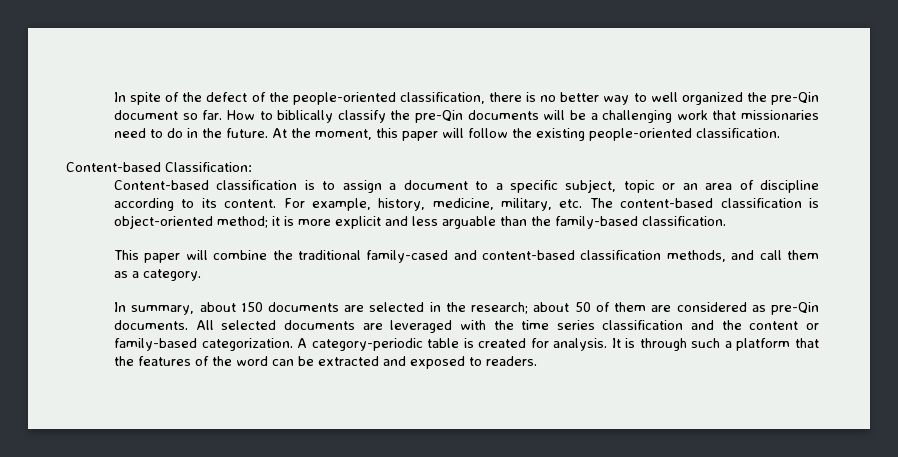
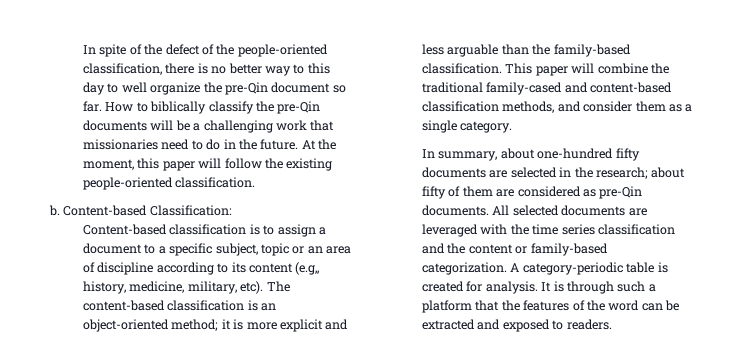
[650,92,743,105] well organized -> [307,63,330,74] [83,82,201,95] this day to well organize
(781, 133) none -> [49,205,60,216] b.
[224,198,371,211] content. For example, -> [248,262,320,275] content (e.g,,
[559,199,583,208] etc. -> [240,281,264,294] etc).
(819, 203) none -> [261,303,277,311] an
(727, 221) // -> (503, 68) none
[759,250,782,260] call -> [583,101,633,112] consider
(140, 274) none -> [422,120,458,133] single
[240,302,263,312] 150 -> [537,148,640,161] one-hundred fifty
[574,302,591,312] 50 -> [422,186,447,199] fifty

